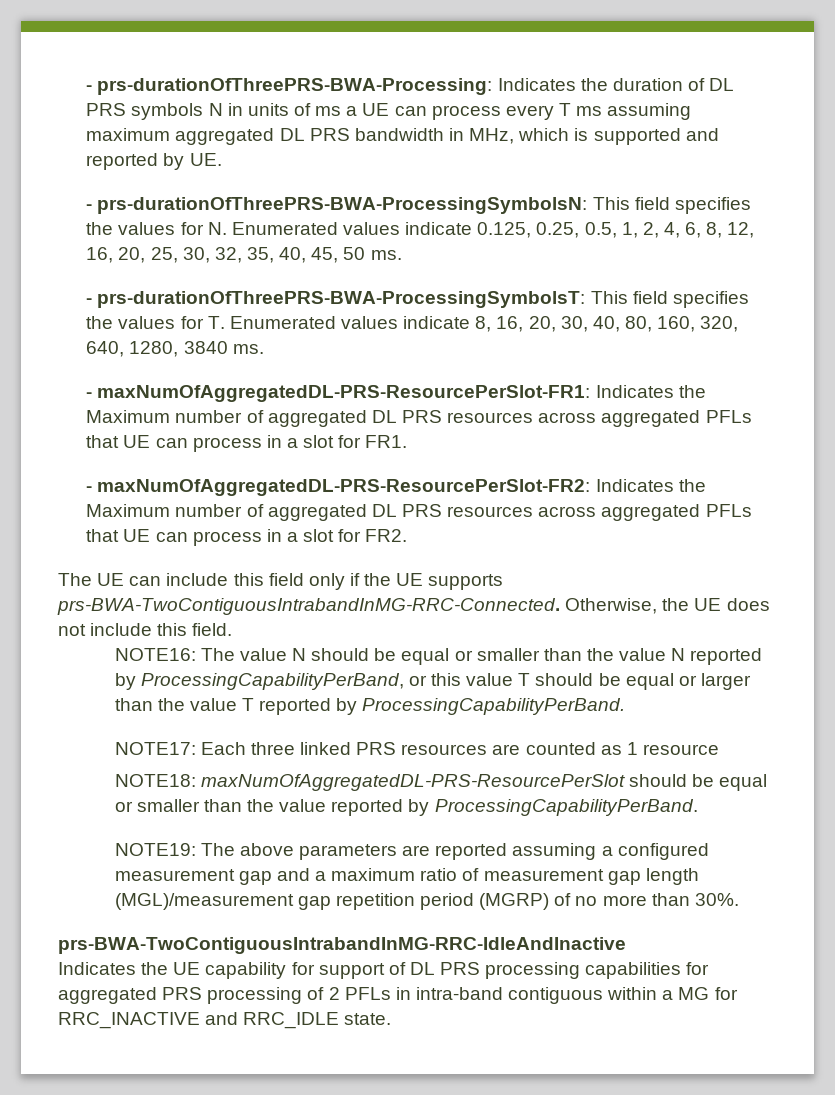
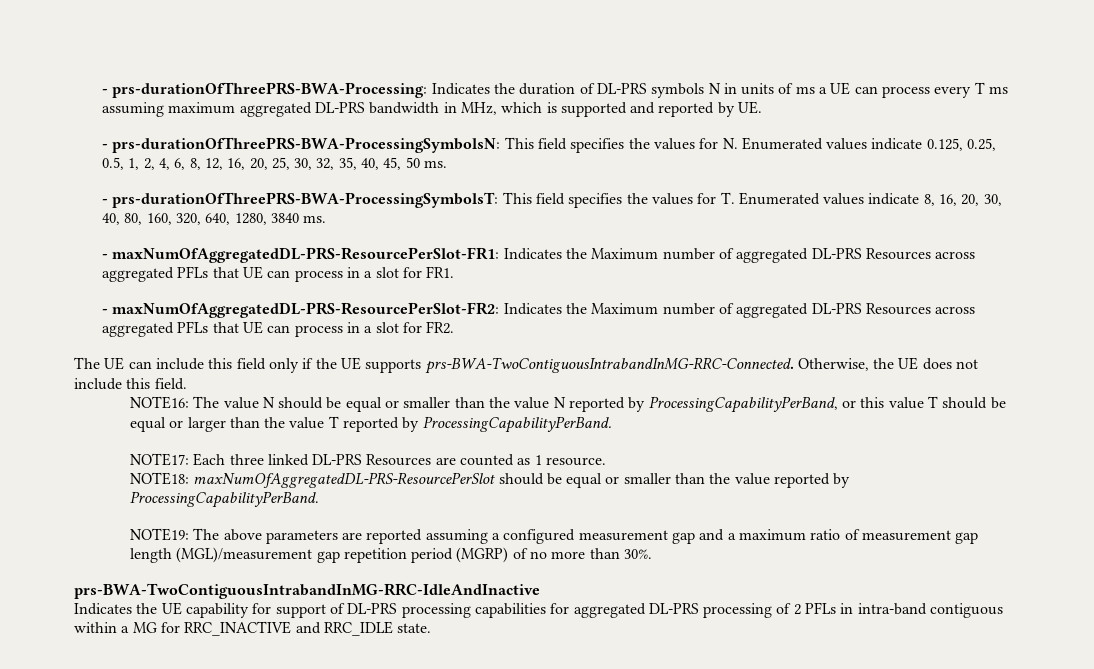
[709,78,735,91] [86,103,127,116] DL PRS -> [596,83,647,94] DL-PRS
[279,128,350,141] DL PRS -> [314,102,365,113] DL-PRS
[371,410,534,423] DL PRS resources -> [811,248,931,260] DL-PRS Resources
[371,504,534,517] DL PRS resources -> [811,303,931,315] DL-PRS Resources
[356,742,488,755] PRS resources -> [312,454,432,466] DL-PRS Resources
[643,744,720,755] resource -> [546,457,607,466] resource.
[409,962,481,975] DL PRS -> [347,603,398,614] DL-PRS
[162,987,203,1000] PRS -> [648,603,699,614] DL-PRS

